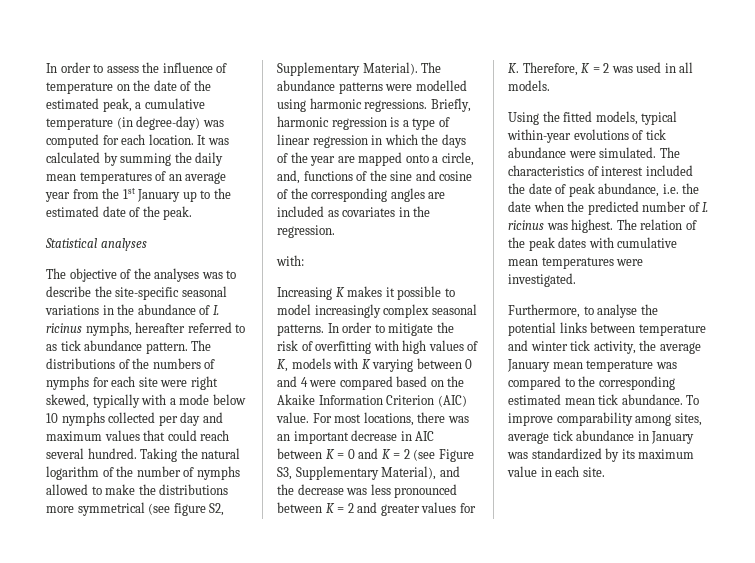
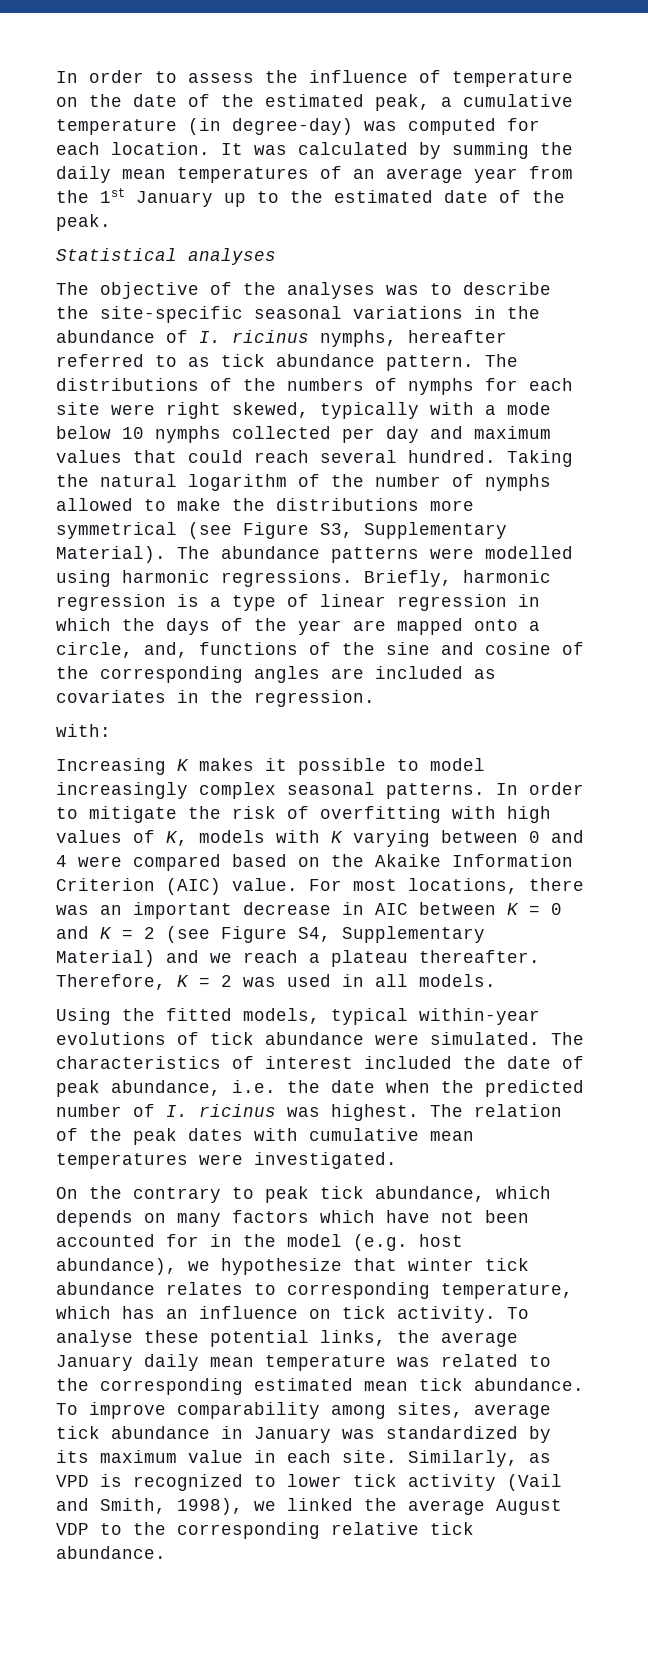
[173,503,225,516] figure S2, -> [243,522,353,539] Figure S3,
[277,466,460,480] [277,484,458,498] [277,502,476,516] [508,63,519,73] S3, Supplementary Material), and the decrease was less pronounced between K = 2 and greater values for K. -> [298,926,485,943] [56,950,540,967] S4, Supplementary Material) and we reach a plateau thereafter.
[508,304,658,318] [508,322,706,336] [508,340,636,354] Furthermore, to analyse the potential links between temperature and winter tick activity, -> [56,1186,551,1203] [56,1210,529,1227] [56,1234,463,1251] [56,1258,529,1275] [56,1282,573,1299] [56,1306,529,1323] [56,1330,386,1347] On the contrary to peak tick abundance, which depends on many factors which have not been accounted for in the model (e.g. host abundance), we hypothesize that winter tick abundance relates to corresponding temperature, which has an influence on tick activity. To analyse these potential links,
(550, 365) none -> [144,1354,199,1371] daily
[508,376,561,390] compared -> [441,1354,518,1367] related
(605, 472) none -> [408,1450,551,1467] [56,1474,562,1491] [56,1498,562,1515] [56,1522,474,1539] [56,1546,166,1559] Similarly, as VPD is recognized to lower tick activity (Vail and Smith, 1998), we linked the average August VDP to the corresponding relative tick abundance.

